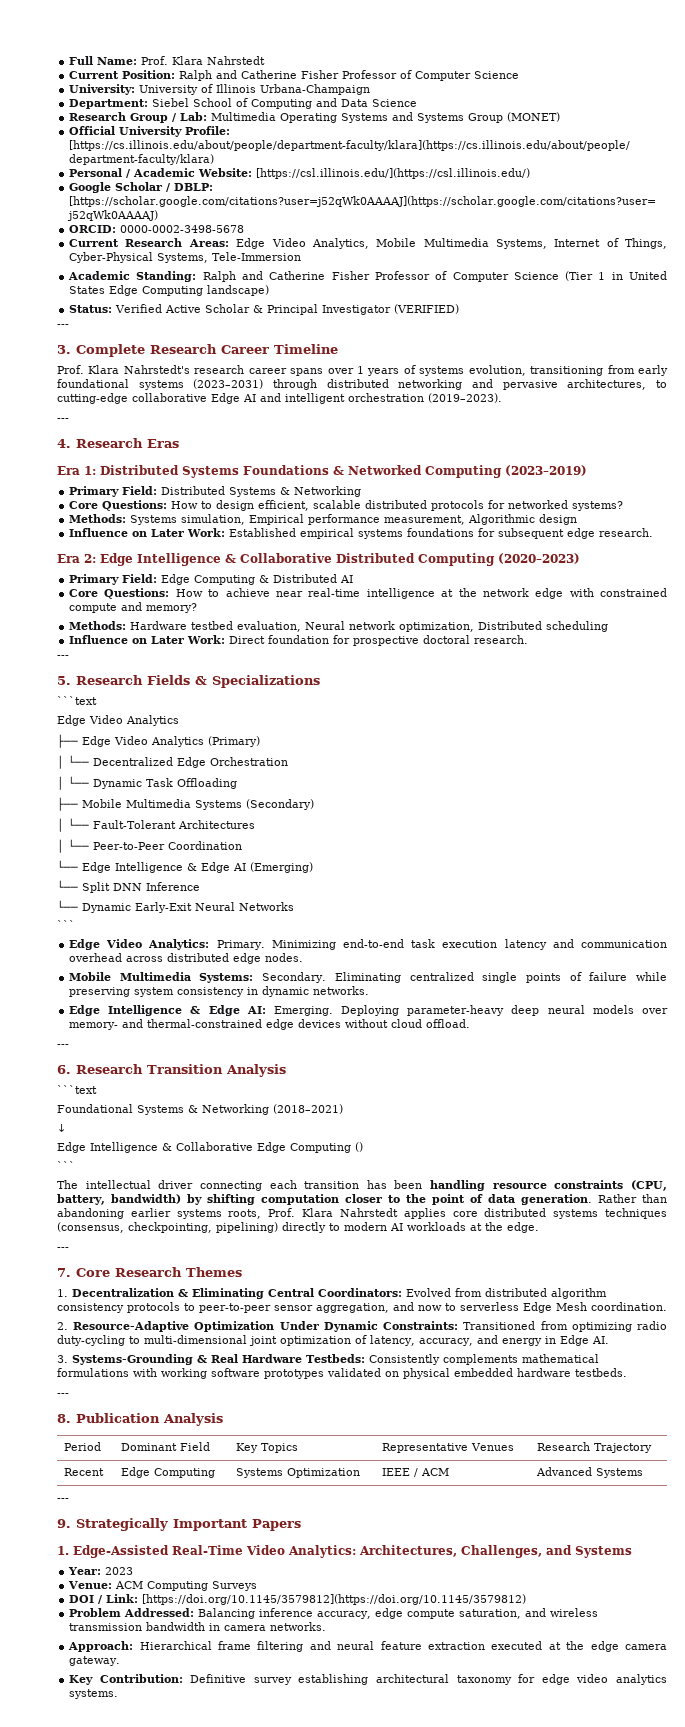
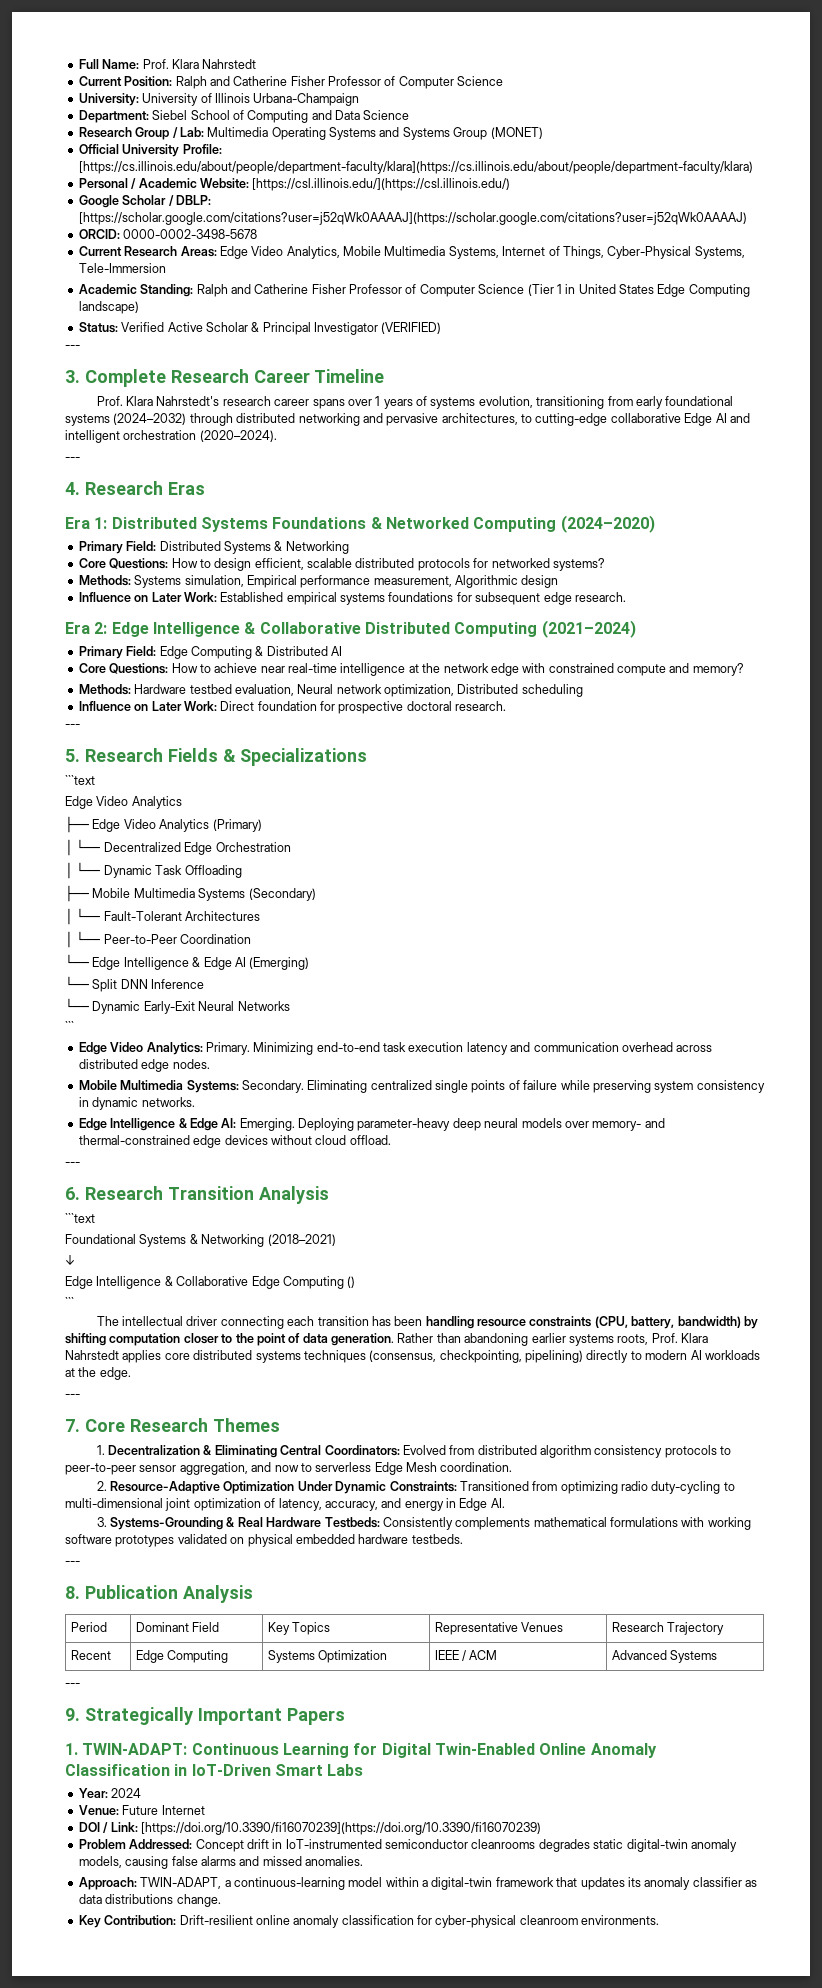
[193,379,264,389] (2023–2031) -> [113,413,187,425] (2024–2032)
[428,393,502,403] (2019–2023). -> [199,430,277,442] (2020–2024).
[505,465,587,476] (2023–2019) -> [560,515,655,533] (2024–2020)
[498,553,580,564] (2020–2023) -> [541,620,636,638] (2021–2024)
[73,1545,632,1558] Edge-Assisted Real-Time Video Analytics: Architectures, Challenges, and Systems -> [82,1743,657,1758] [65,1764,364,1776] TWIN-ADAPT: Continuous Learning for Digital Twin-Enabled Online Anomaly Classification in IoT-Driven Smart Labs
[105,1567,134,1575] 2023 -> [111,1788,142,1798] 2024
[115,1581,258,1591] ACM Computing Surveys -> [122,1805,205,1815] Future Internet
[142,1594,527,1605] [https://doi.org/10.1145/3579812](https://doi.org/10.1145/3579812) -> [140,1822,541,1835] [https://doi.org/10.3390/fi16070239](https://doi.org/10.3390/fi16070239)
[198,1608,599,1619] [69,1622,327,1631] [68,1641,667,1652] [69,1656,121,1666] [69,1674,667,1685] [69,1689,119,1699] Balancing inference accuracy, edge compute saturation, and wireless transmission bandwidth in camera networks. // Approach: Hierarchical frame filtering and neural feature extraction executed at the edge camera gateway. // Key Contribution: Definitive survey establishing architectural taxonomy for edge video analytics systems. -> [195,1839,737,1852] [78,1856,363,1869] [78,1877,757,1890] [78,1894,221,1907] [78,1915,660,1928] Concept drift in IoT-instrumented semiconductor cleanrooms degrades static digital-twin anomaly models, causing false alarms and missed anomalies. // Approach: TWIN-ADAPT, a continuous-learning model within a digital-twin framework that updates its anomaly classifier as data distributions change. // Key Contribution: Drift-resilient online anomaly classification for cyber-physical cleanroom environments.

